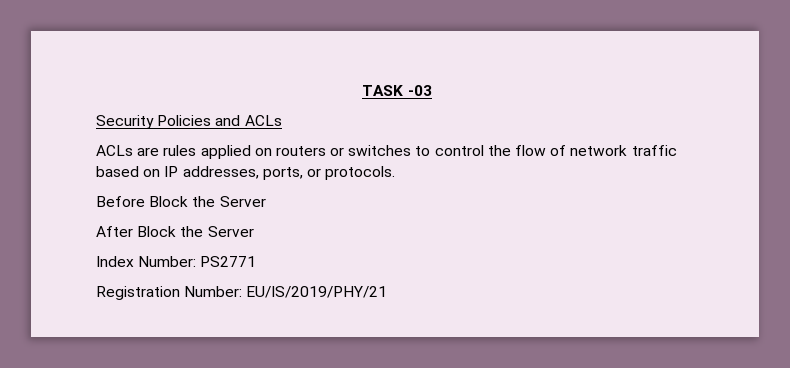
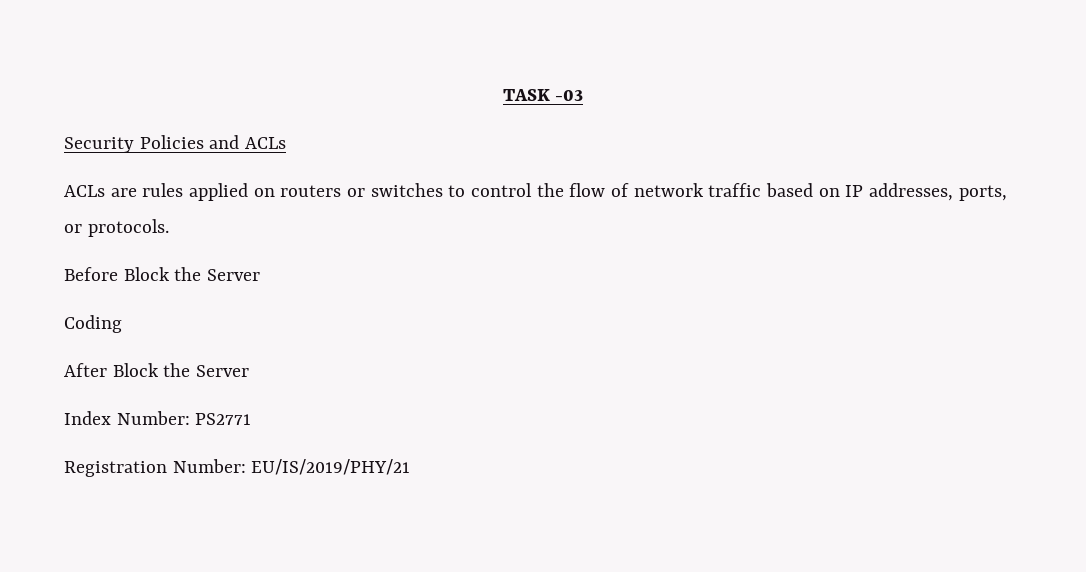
(266, 201) none -> [64,315,122,333] // Coding

